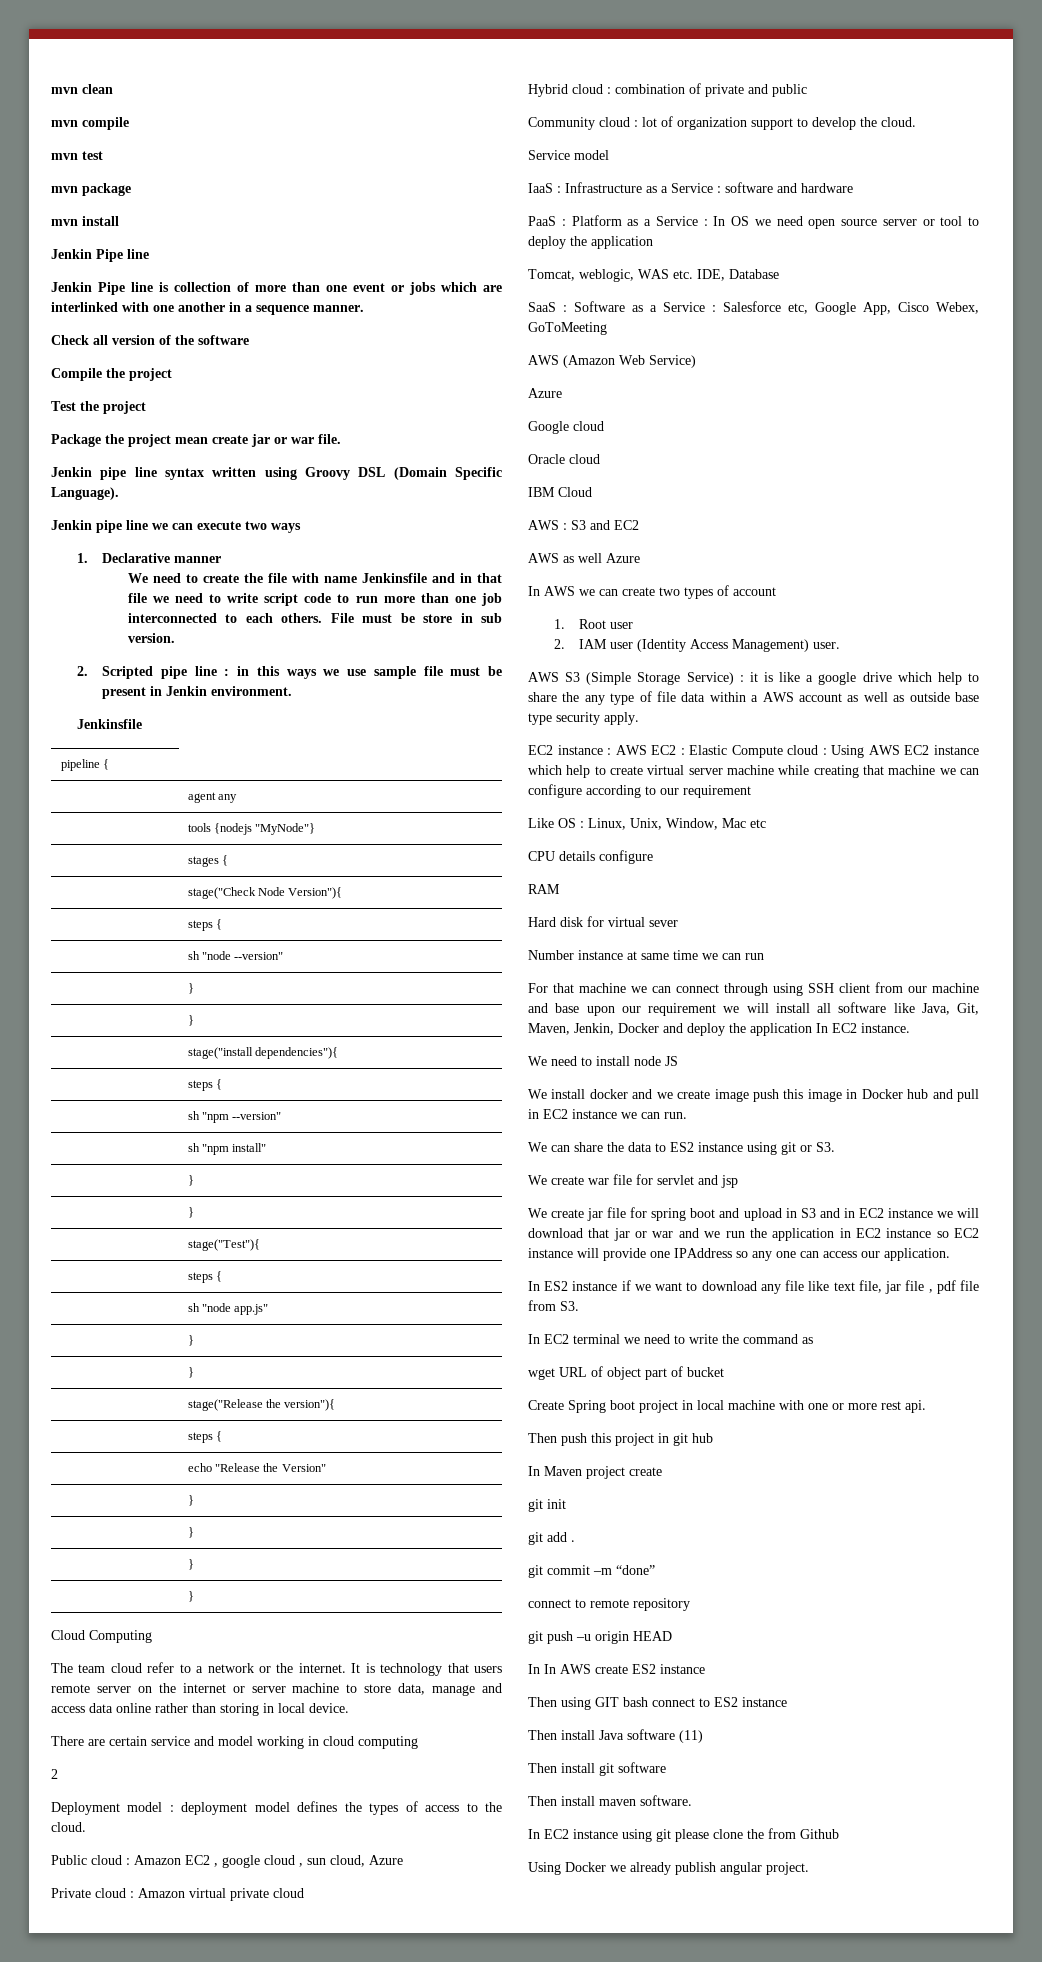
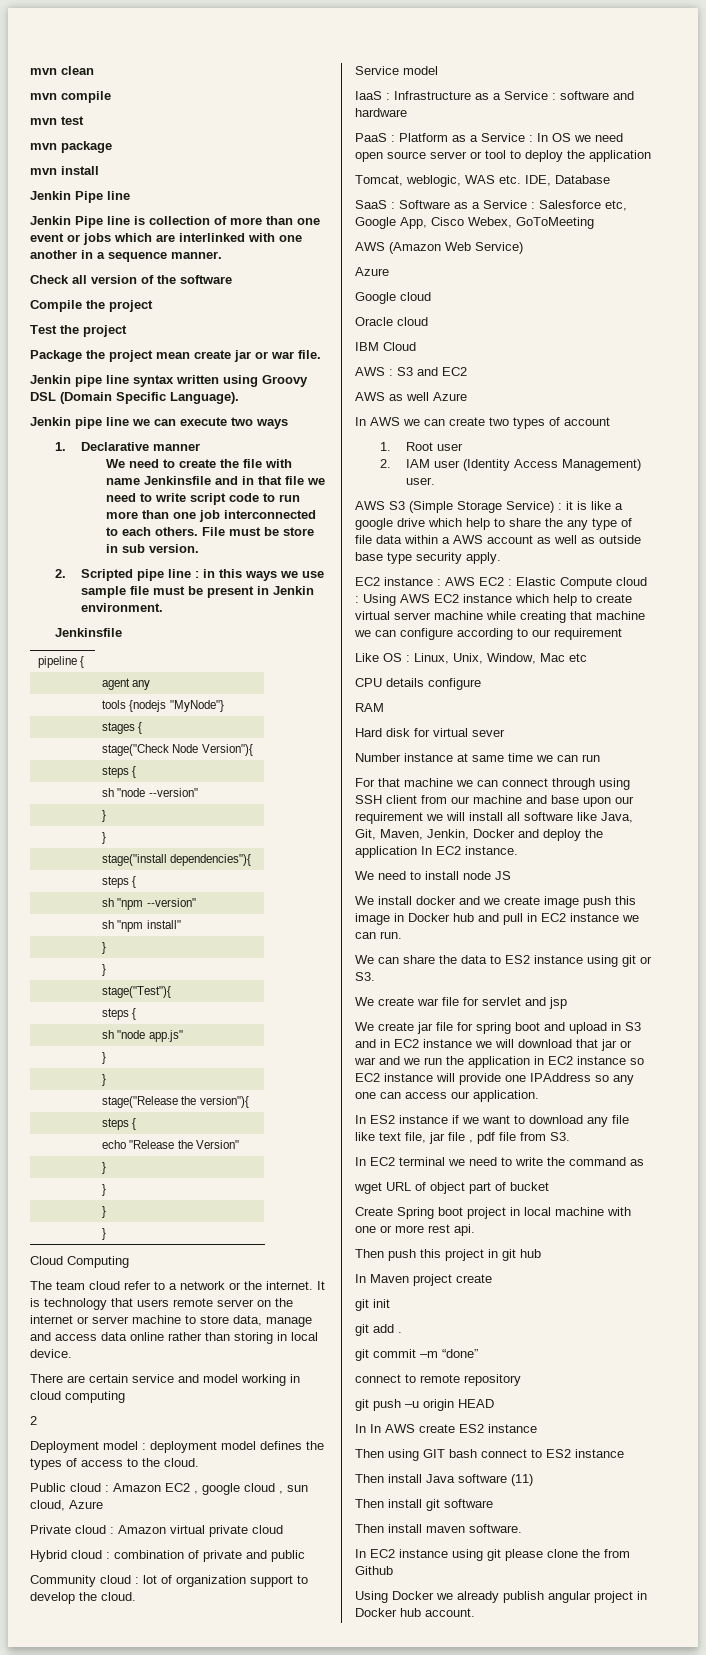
[766,1862,809,1875] project. -> [594,1591,647,1603] [355,1608,475,1617] project in Docker hub account.

